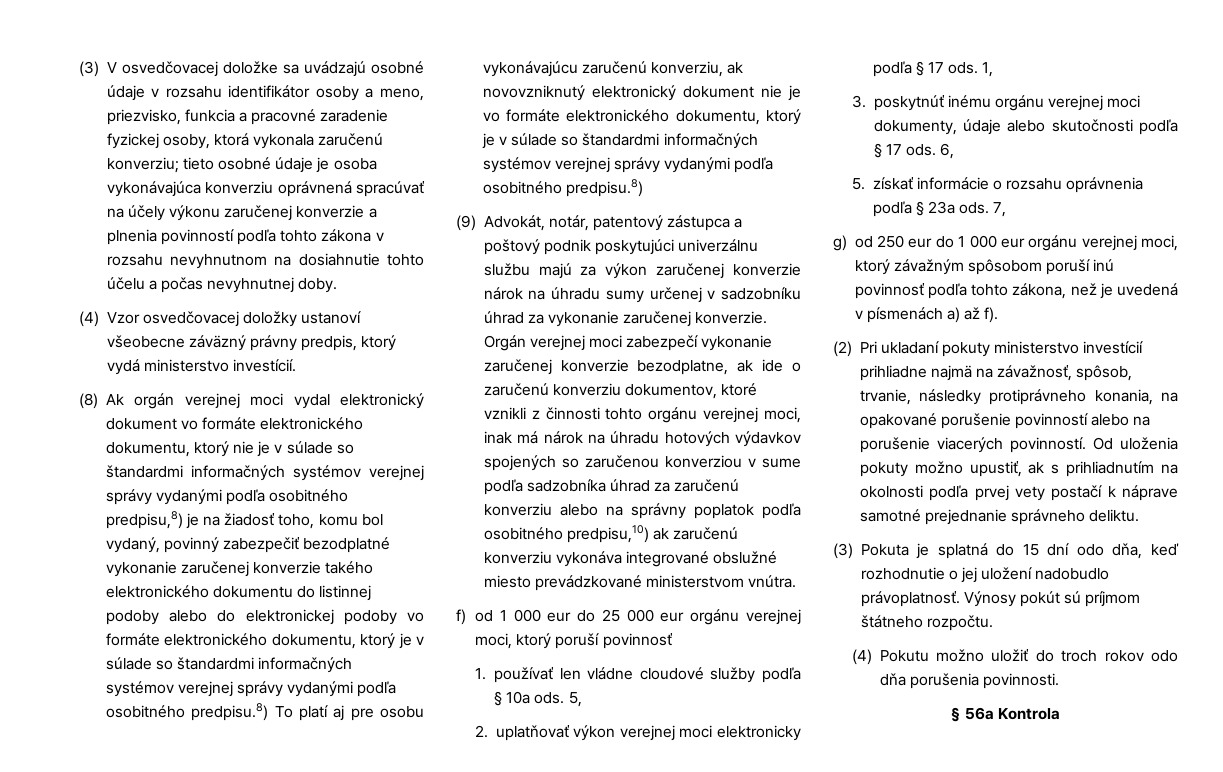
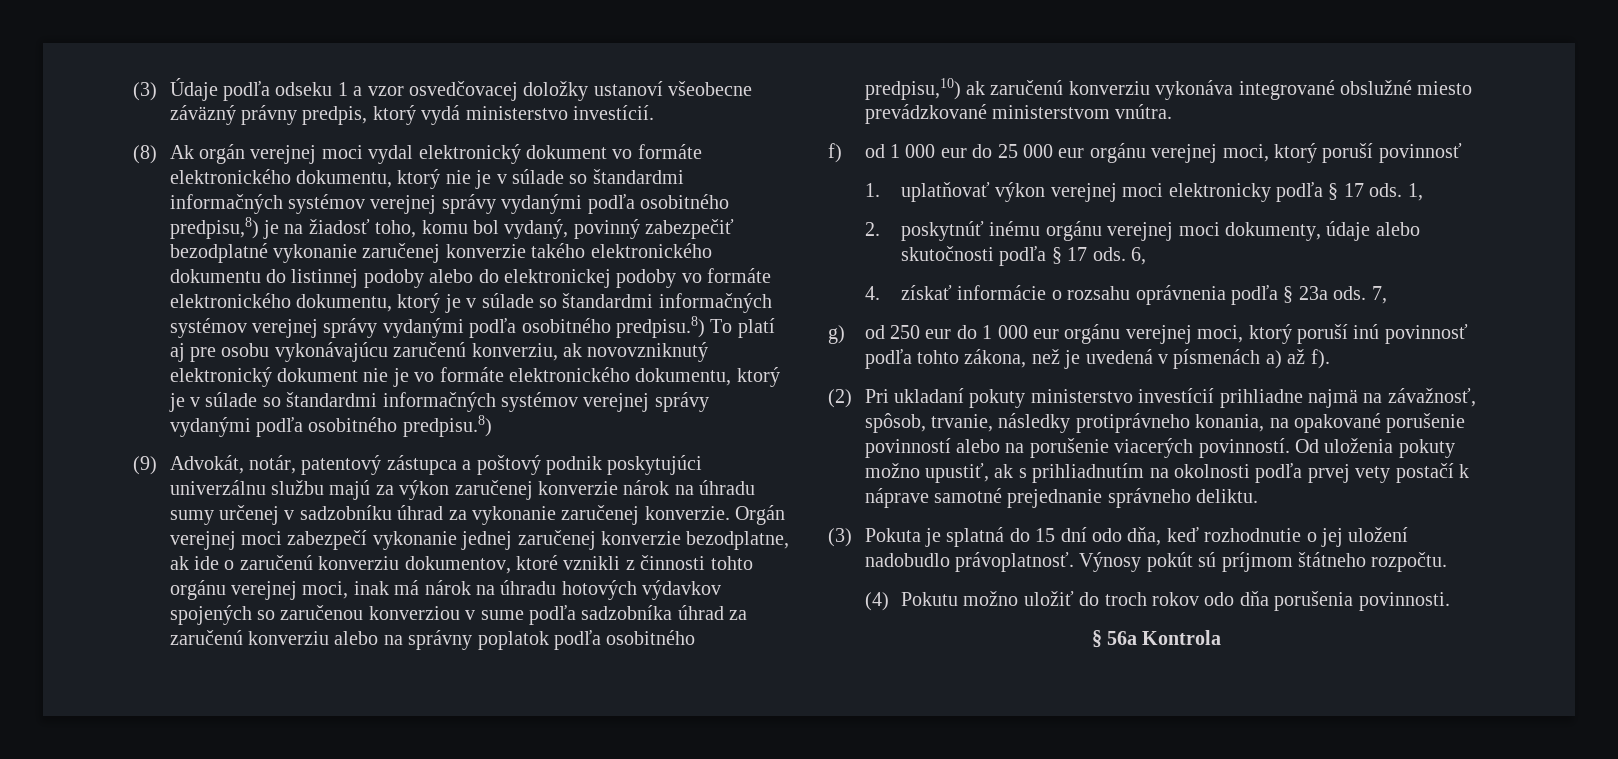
[79,61,425,77] [106,85,424,101] [106,109,389,125] [106,133,384,149] [106,157,377,173] [106,181,426,197] [106,205,377,221] [106,229,384,245] [106,253,424,269] [106,277,338,293] [79,311,140,327] (3) V osvedčovacej doložke sa uvádzajú osobné údaje v rozsahu identifikátor osoby a meno, priezvisko, funkcia a pracovné zaradenie fyzickej osoby, ktorá vykonala zaručenú konverziu; tieto osobné údaje je osoba vykonávajúca konverziu oprávnená spracúvať na účely výkonu zaručenej konverzie a plnenia povinností podľa tohto zákona v rozsahu nevyhnutnom na dosiahnutie tohto účelu a počas nevyhnutnej doby. // (4) Vzor -> [133,78,404,101] (3) Údaje podľa odseku 1 a vzor
(773, 343) none -> [461,531,513,550] jednej
[493,667,801,683] [493,691,582,707] [474,725,488,738] používať len vládne cloudové služby podľa § 10a ods. 5, // 2. -> (880, 190) none
[851,95,866,108] 3. -> [864,222,880,236] 2.
[851,178,865,190] 5. -> [864,286,880,300] 4.
[893,259,1043,275] závažným spôsobom -> (1292, 334) none

